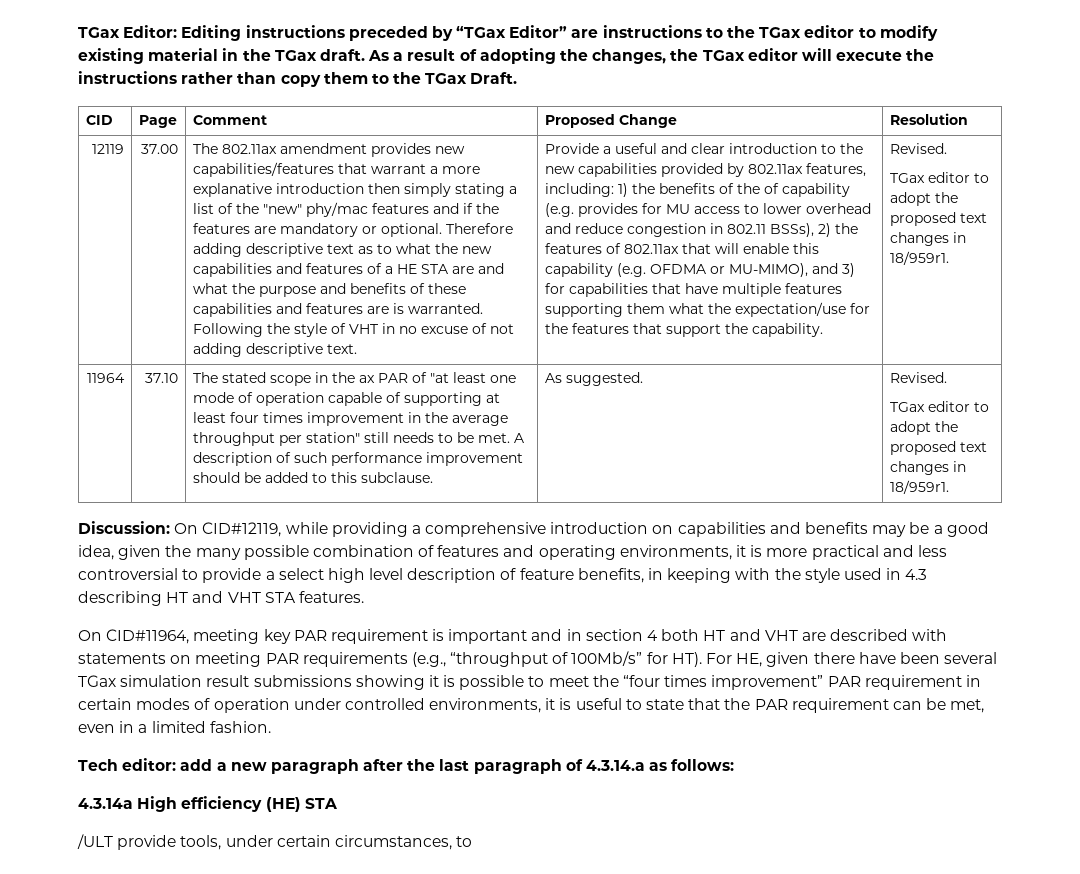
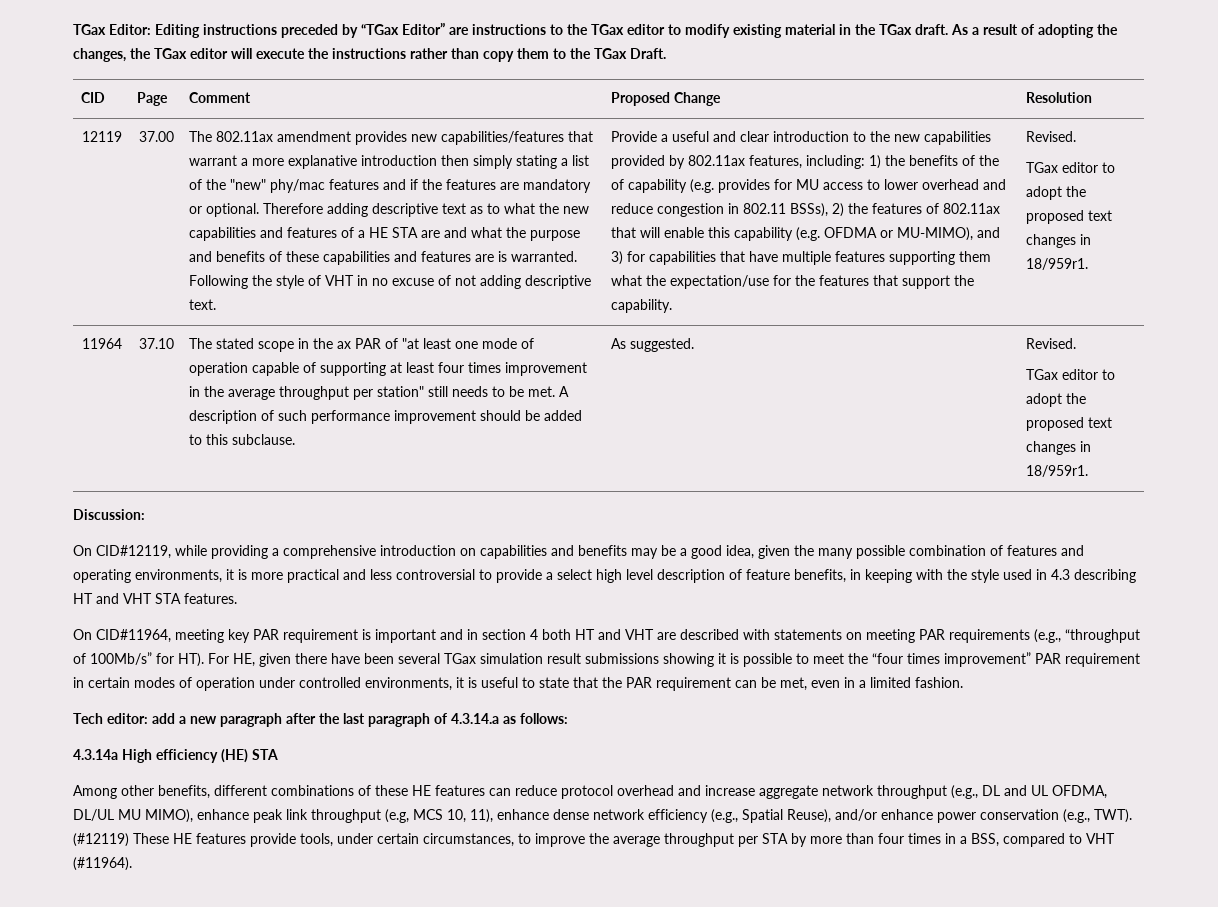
(170, 527) none -> (145, 514) //
[77,834,113,849] /ULT -> [73,785,1107,799] [73,809,1132,823] [73,833,246,847] Among other benefits, different combinations of these HE features can reduce protocol overhead and increase aggregate network throughput (e.g., DL and UL OFDMA, DL/UL MU MIMO), enhance peak link throughput (e.g, MCS 10, 11), enhance dense network efficiency (e.g., Spatial Reuse), and/or enhance power conservation (e.g., TWT). (#12119) These HE features
(473, 841) none -> [535,833,1115,847] [73,857,132,871] improve the average throughput per STA by more than four times in a BSS, compared to VHT (#11964).

